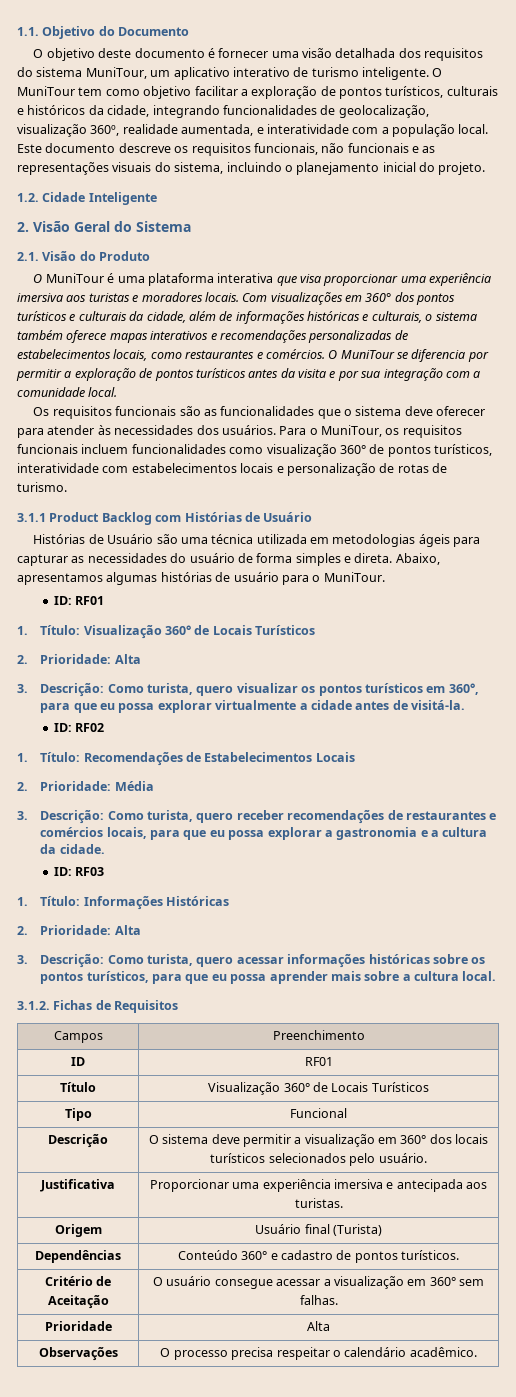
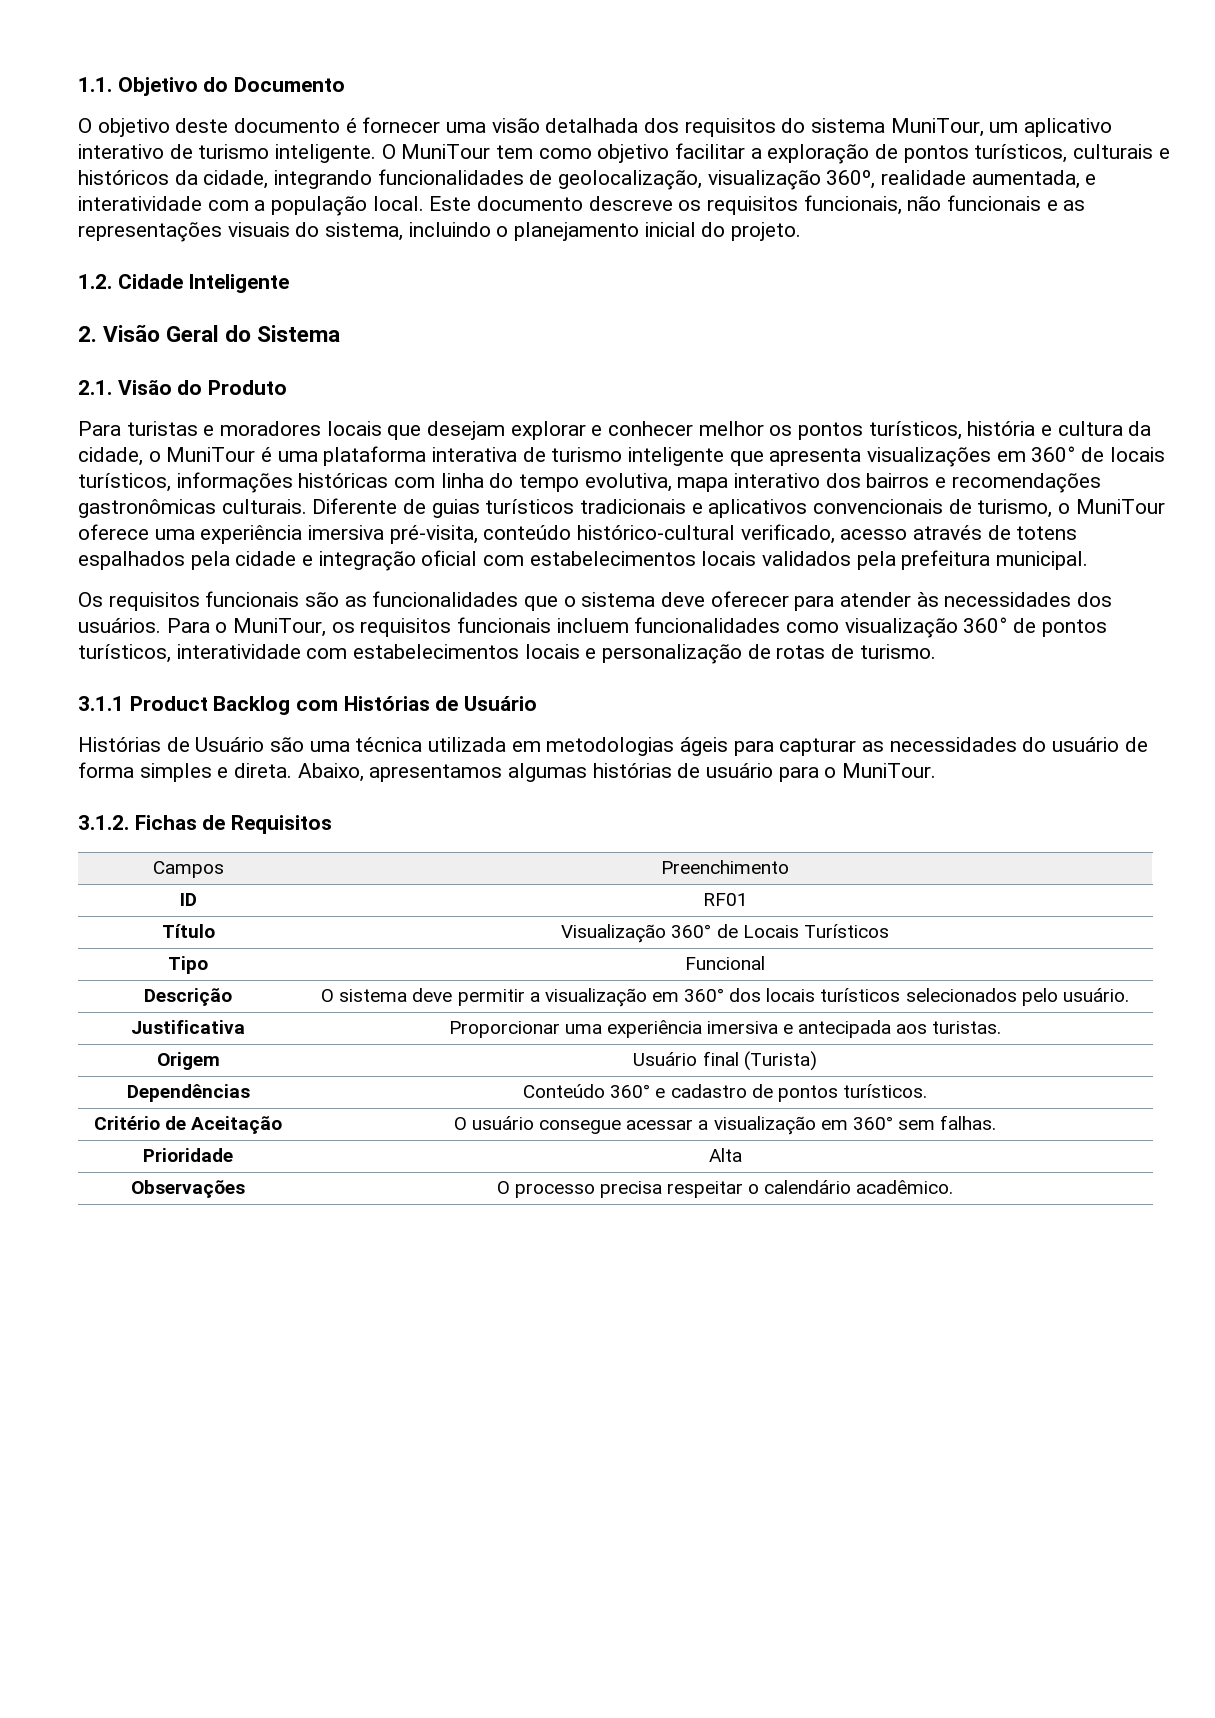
[33,274,43,283] O -> [78,421,1152,440] [78,447,161,466] Para turistas e moradores locais que desejam explorar e conhecer melhor os pontos turísticos, história e cultura da cidade, o
[276,273,492,286] [17,292,456,305] [17,311,477,324] [17,330,408,343] [17,349,489,362] [16,368,481,381] [17,387,118,397] que visa proporcionar uma experiência imersiva aos turistas e moradores locais. Com visualizações em 360° dos pontos turísticos e culturais da cidade, além de informações históricas e culturais, o sistema também oferece mapas interativos e recomendações personalizadas de estabelecimentos locais, como restaurantes e comércios. O MuniTour se diferencia por permitir a exploração de pontos turísticos antes da visita e por sua integração com a comunidade local. -> [522,446,1165,467] [78,472,1101,493] [78,498,1165,518] [78,524,1078,544] [78,550,1089,571] de turismo inteligente que apresenta visualizações em 360° de locais turísticos, informações históricas com linha do tempo evolutiva, mapa interativo dos bairros e recomendações gastronômicas culturais. Diferente de guias turísticos tradicionais e aplicativos convencionais de turismo, o MuniTour oferece uma experiência imersiva pré-visita, conteúdo histórico-cultural verificado, acesso através de totens espalhados pela cidade e integração oficial com estabelecimentos locais validados pela prefeitura municipal.
[54,596,105,605] [17,625,316,639] [17,654,141,664] [17,683,479,697] [40,700,466,713] [54,723,105,732] [17,752,355,766] [17,781,154,791] [17,810,497,824] [40,827,488,840] [40,844,105,854] [54,867,105,876] [17,896,230,910] [17,925,141,935] [17,954,486,968] [40,971,497,984] // ID: RF01 // 1. Título: Visualização 360° de Locais Turísticos // 2. Prioridade: Alta // 3. Descrição: Como turista, quero visualizar os pontos turísticos em 360°, para que eu possa explorar virtualmente a cidade antes de visitá-la. // ID: RF02 // 1. Título: Recomendações de Estabelecimentos Locais // 2. Prioridade: Média // 3. Descrição: Como turista, quero receber recomendações de restaurantes e comércios locais, para que eu possa explorar a gastronomia e a cultura da cidade. // ID: RF03 // 1. Título: Informações Históricas // 2. Prioridade: Alta // 3. Descrição: Como turista, quero acessar informações históricas sobre os pontos turísticos, para que eu possa aprender mais sobre a cultura local. -> (937, 770) none

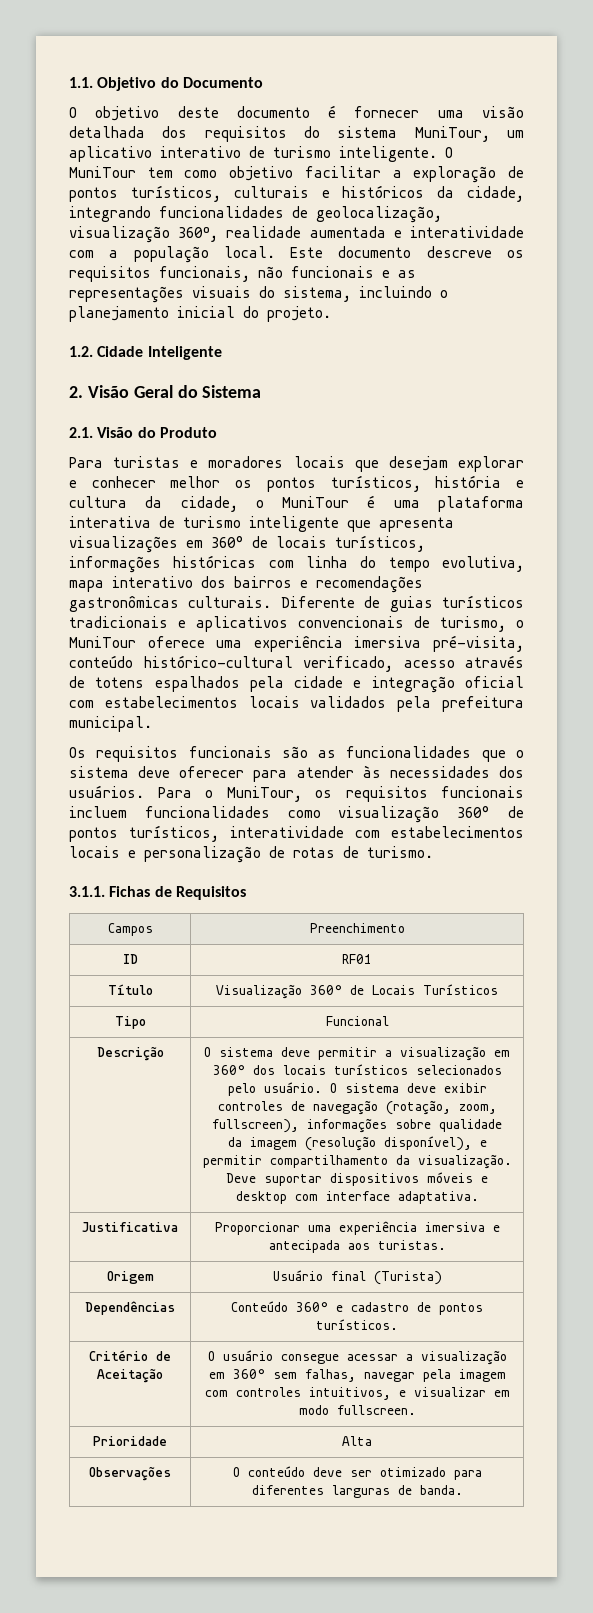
[971,170,1080,189] aumentada, -> [309,226,386,238] aumentada
[78,696,538,715] [78,737,1148,756] [78,762,937,782] [78,815,129,830] 3.1.1 Product Backlog com Histórias de Usuário // Histórias de Usuário são uma técnica utilizada em metodologias ágeis para capturar as necessidades do usuário de forma simples e direta. Abaixo, apresentamos algumas histórias de usuário para o MuniTour. // 3.1.2. -> [69,886,105,897] 3.1.1.
(1129, 995) none -> [329,1083,487,1093] [217,1100,497,1115] [212,1118,502,1133] [227,1136,487,1151] [202,1154,512,1169] [226,1172,488,1186] [235,1191,479,1204] O sistema deve exibir controles de navegação (rotação, zoom, fullscreen), informações sobre qualidade da imagem (resolução disponível), e permitir compartilhamento da visualização. Deve suportar dispositivos móveis e desktop com interface adaptativa.
[940,1115,997,1130] [143,1148,233,1162] [708,1148,742,1162] [131,1180,245,1198] [496,1180,954,1198] falhas. // Prioridade | Alta // Observações | O processo precisa respeitar o calendário acadêmico. -> [304,1369,506,1382] [204,1387,510,1400] [298,1405,416,1415] [93,1436,167,1446] [342,1436,372,1446] [89,1466,171,1481] [232,1466,482,1480] [251,1485,463,1498] falhas, navegar pela imagem com controles intuitivos, e visualizar em modo fullscreen. // Prioridade | Alta // Observações | O conteúdo deve ser otimizado para diferentes larguras de banda.

